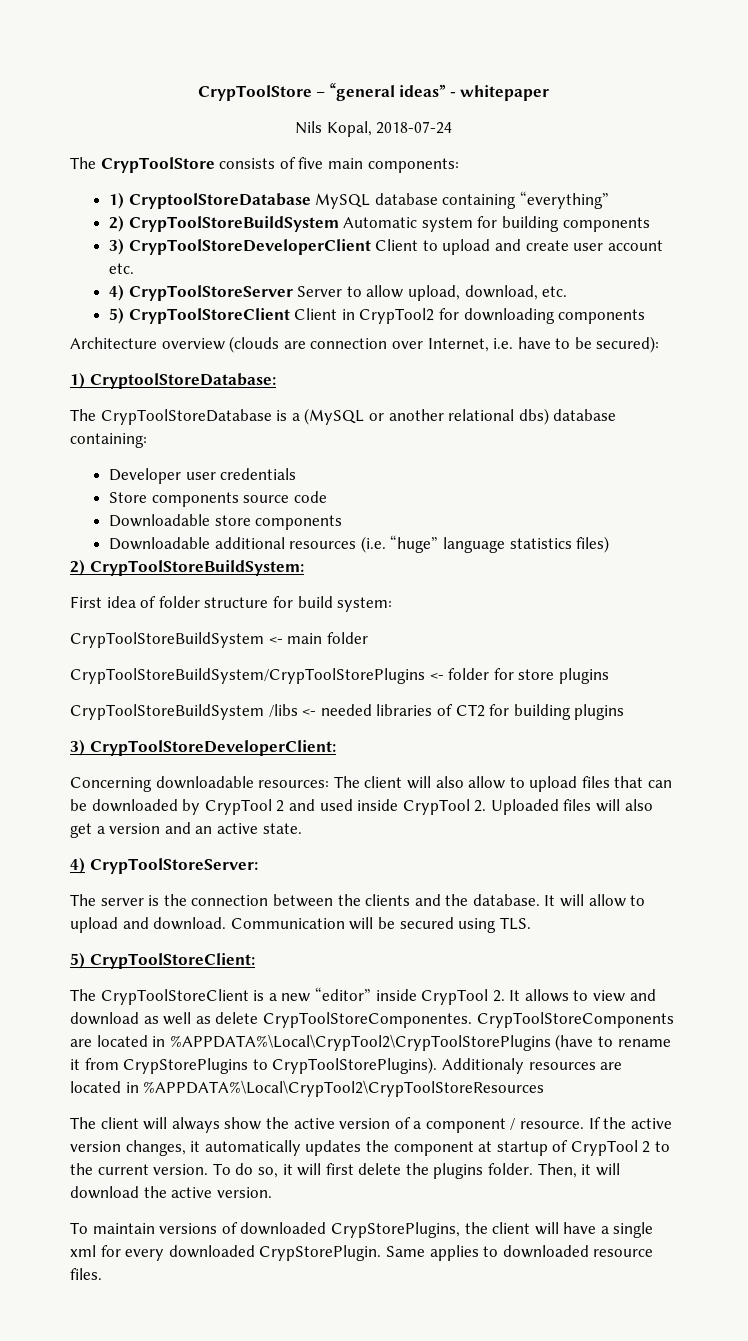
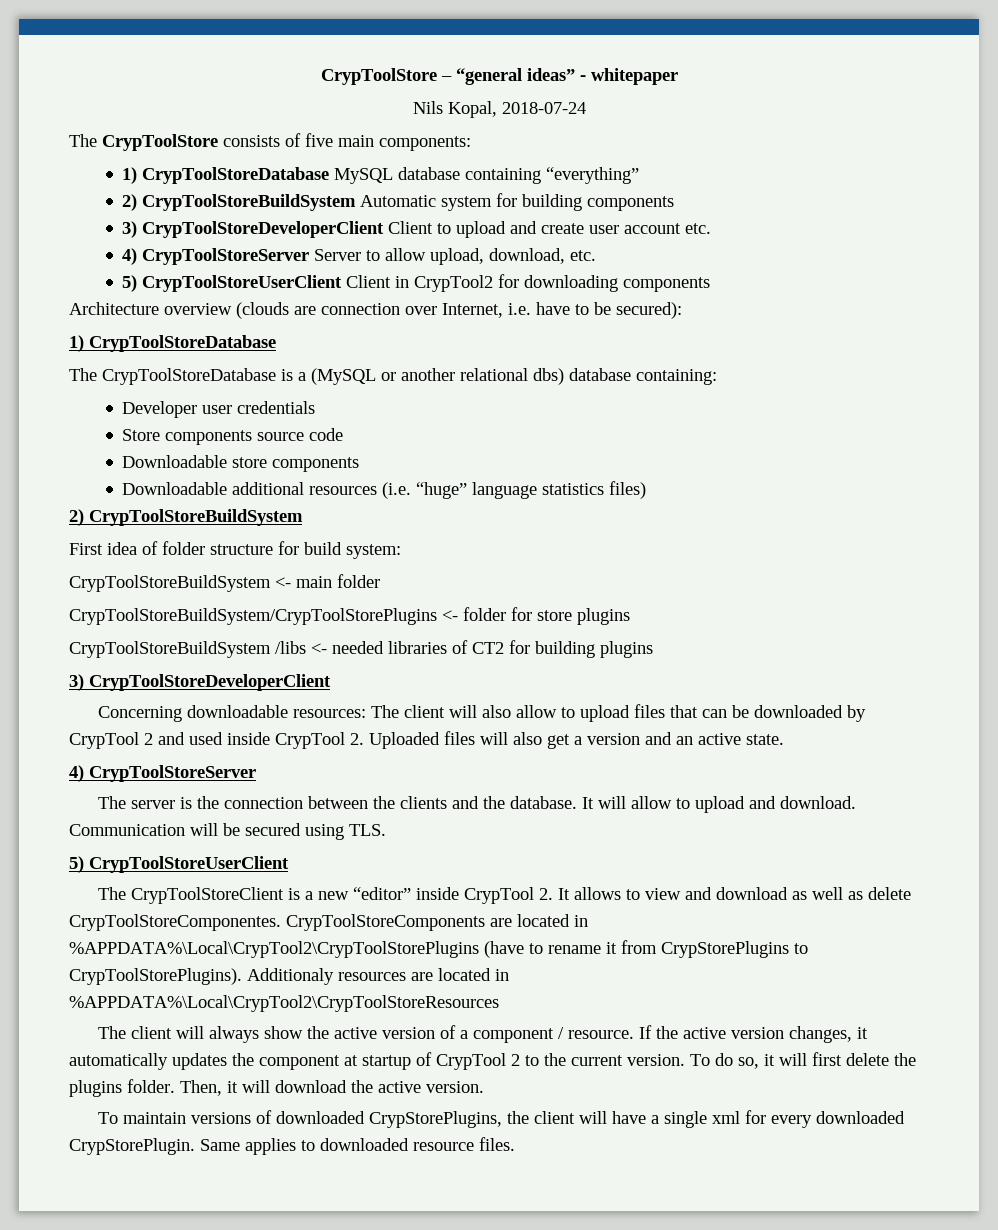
[128,193,311,209] CryptoolStoreDatabase -> [142,167,330,184] CrypToolStoreDatabase
[128,308,290,324] CrypToolStoreClient -> [142,275,343,292] CrypToolStoreUserClient
[89,373,276,389] CryptoolStoreDatabase: -> [89,335,276,352] CrypToolStoreDatabase
[89,560,304,576] CrypToolStoreBuildSystem: -> [89,509,303,526] CrypToolStoreBuildSystem
[89,740,336,756] CrypToolStoreDeveloperClient: -> [89,674,331,691] CrypToolStoreDeveloperClient
[89,858,258,874] CrypToolStoreServer: -> [89,765,256,782] CrypToolStoreServer
[89,953,255,969] CrypToolStoreClient: -> [89,856,289,873] CrypToolStoreUserClient

